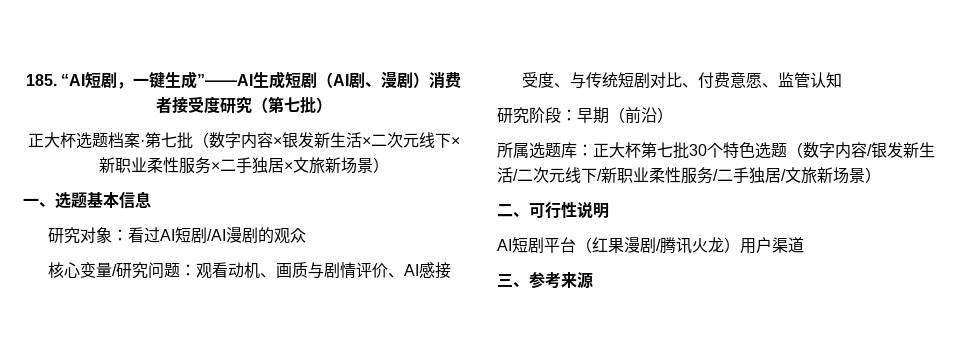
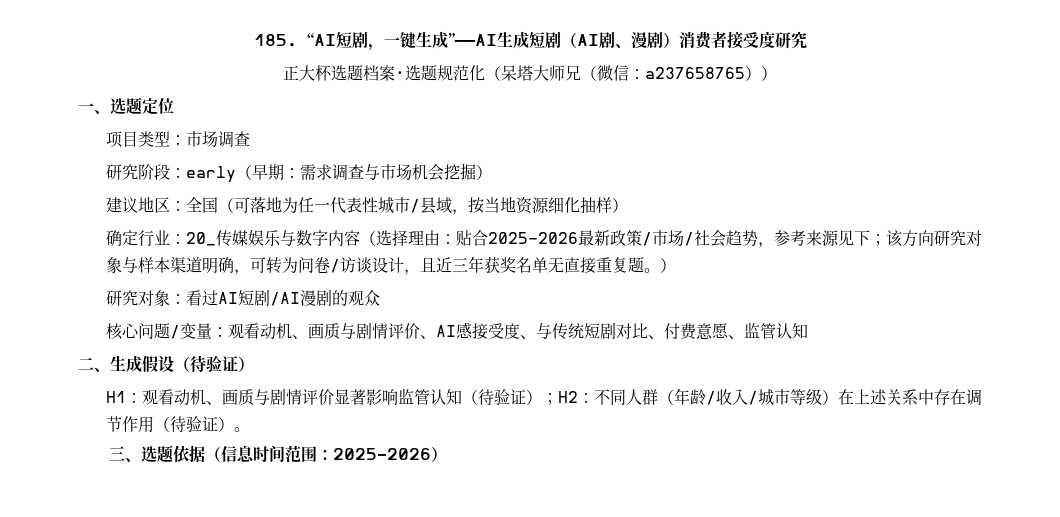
[251,96,332,113] （第七批） -> (807, 40) none
[144,132,460,149] [98,157,389,174] [23,191,151,209] 第七批（数字内容×银发新生活×二次元线下×新职业柔性服务×二手独居×文旅新场景） // 一、选题基本信息 -> [405,65,777,81] [78,97,174,115] [105,131,250,148] [105,163,492,183] [105,196,628,215] [105,230,982,248] [105,256,676,275] 选题规范化（呆塔大师兄（微信：a237658765）） // 一、选题定位 // 项目类型：市场调查 // 研究阶段：early（早期：需求调查与市场机会挖掘） // 建议地区：全国（可落地为任一代表性城市/县域，按当地资源细化抽样） // 确定行业：20_传媒娱乐与数字内容（选择理由：贴合2025–2026最新政策/市场/社会趋势，参考来源见下；该方向研究对象与样本渠道明确，可转为问卷/访谈设计，且近三年获奖名单无直接重复题。）
[79,262,180,279] 变量/研究问题 -> [137,323,212,339] 问题/变量
[497,107,673,124] [497,142,935,159] [497,167,881,184] [497,201,609,219] [497,237,804,254] [497,272,593,289] 研究阶段：早期（前沿） // 所属选题库：正大杯第七批30个特色选题（数字内容/银发新生活/二次元线下/新职业柔性服务/二手独居/文旅新场景） // 二、可行性说明 // AI短剧平台（红果漫剧/腾讯火龙）用户渠道 // 三、参考来源 -> [78,355,254,373] [105,388,982,406] [105,416,250,433] [108,445,447,463] 二、生成假设（待验证） // H1：观看动机、画质与剧情评价显著影响监管认知（待验证）；H2：不同人群（年龄/收入/城市等级）在上述关系中存在调节作用（待验证）。 // 三、选题依据（信息时间范围：2025–2026）

